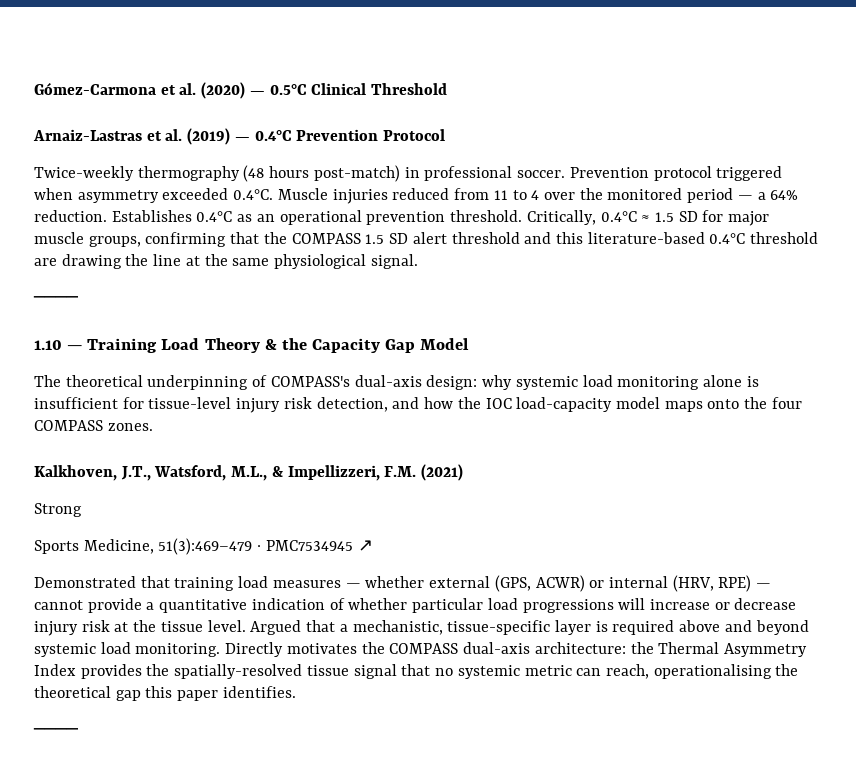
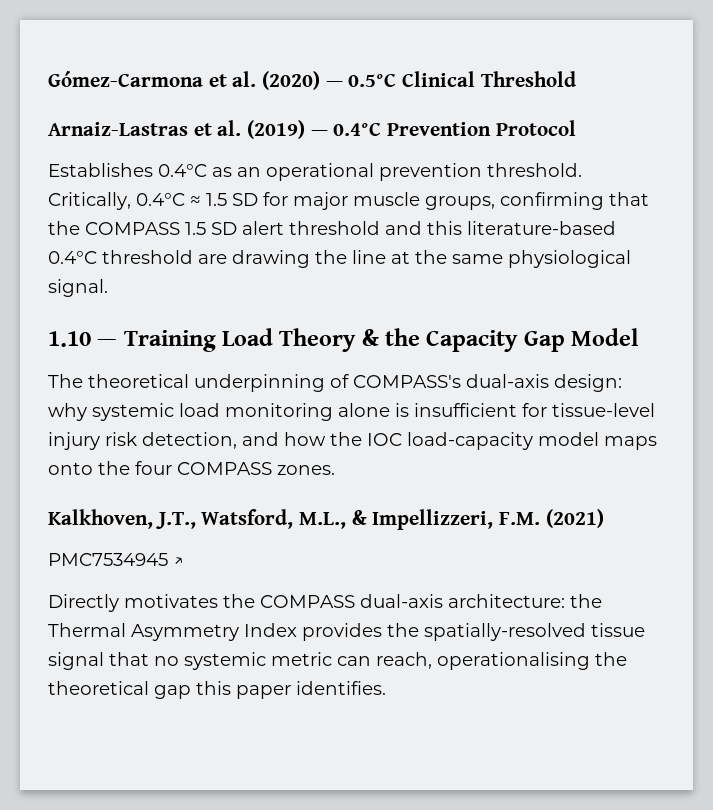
[34,165,783,182] [34,188,799,204] [34,210,107,222] Twice-weekly thermography (48 hours post-match) in professional soccer. Prevention protocol triggered when asymmetry exceeded 0.4°C. Muscle injuries reduced from 11 to 4 over the monitored period — a 64% reduction. -> (576, 128) none
[33,296,79,303] // ──── -> (108, 288) none
[34,503,82,517] [34,538,373,555] [34,575,772,592] [34,598,797,613] [34,620,809,636] [34,642,221,657] Strong // Sports Medicine, 51(3):469–479 · PMC7534945 ↗ // Demonstrated that training load measures — whether external (GPS, ACWR) or internal (HRV, RPE) — cannot provide a quantitative indication of whether particular load progressions will increase or decrease injury risk at the tissue level. Argued that a mechanistic, tissue-specific layer is required above and beyond systemic load monitoring. -> [48,553,184,566] PMC7534945 ↗ //
[33,728,79,735] // ──── -> (386, 688) none

